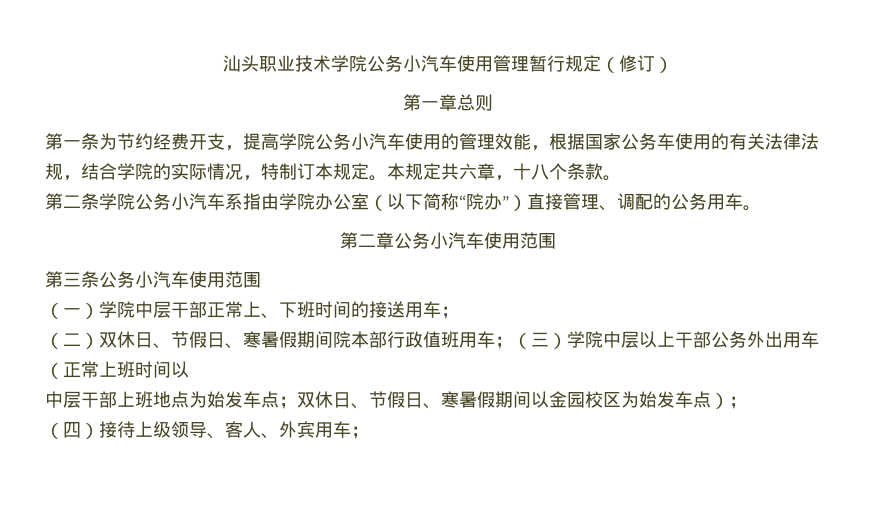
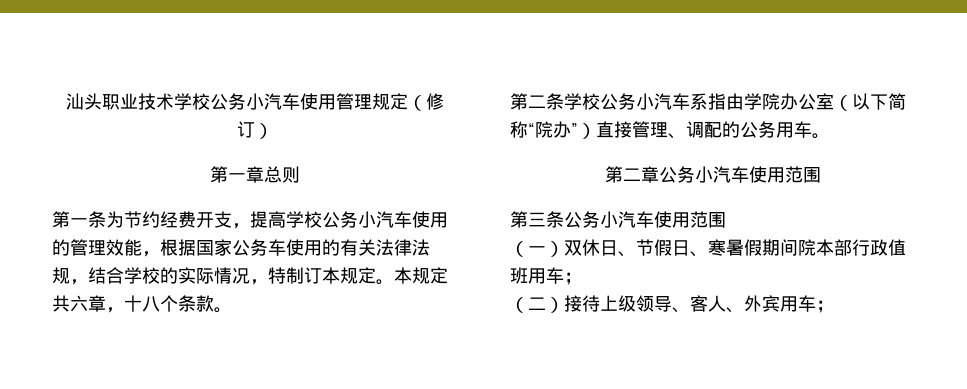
[349,55,367,72] 院 -> [191,93,210,110] 校
[529,55,565,72] 暂行 -> (372, 102) none
[297,133,315,150] 院 -> [304,211,322,228] 校
[135,163,153,180] 院 -> [142,267,160,284] 校
[117,193,135,210] 院 -> [582,93,600,110] 校
[99,301,459,319] [45,333,99,349] 学院中层干部正常上、下班时间的接送用车； // （二） -> (564, 249) none
[513,331,819,349] [45,361,189,379] [45,391,747,409] [45,422,81,439] （三）学院中层以上干部公务外出用车（正常上班时间以 // 中层干部上班地点为始发车点；双休日、节假日、寒暑假期间以金园校区为始发车点）； // （四 -> [510,297,546,313] // （二

